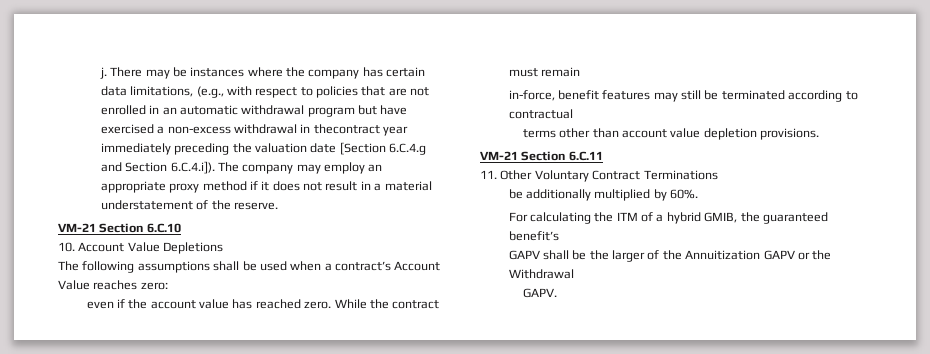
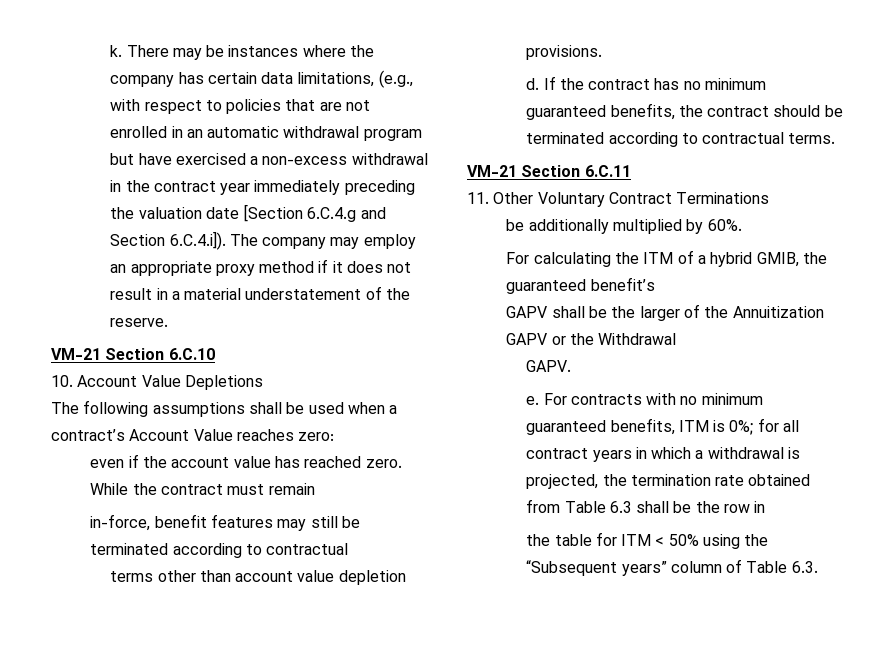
[99,67,107,79] j. -> [110,45,123,57] k.
[313,124,380,134] thecontract -> [125,180,216,192] the contract
(820, 134) none -> [526,76,767,90] [526,103,843,120] [526,132,836,147] // d. If the contract has no minimum guaranteed benefits, the contract should be terminated according to contractual terms.
(557, 293) none -> [526,393,763,405] [526,418,800,435] [526,447,801,462] [526,474,811,489] [526,499,766,513] [526,532,769,549] [526,559,818,576] // e. For contracts with no minimum guaranteed benefits, ITM is 0%; for all contract years in which a withdrawal is projected, the termination rate obtained from Table 6.3 shall be the row in // the table for ITM < 50% using the “Subsequent years” column of Table 6.3.

